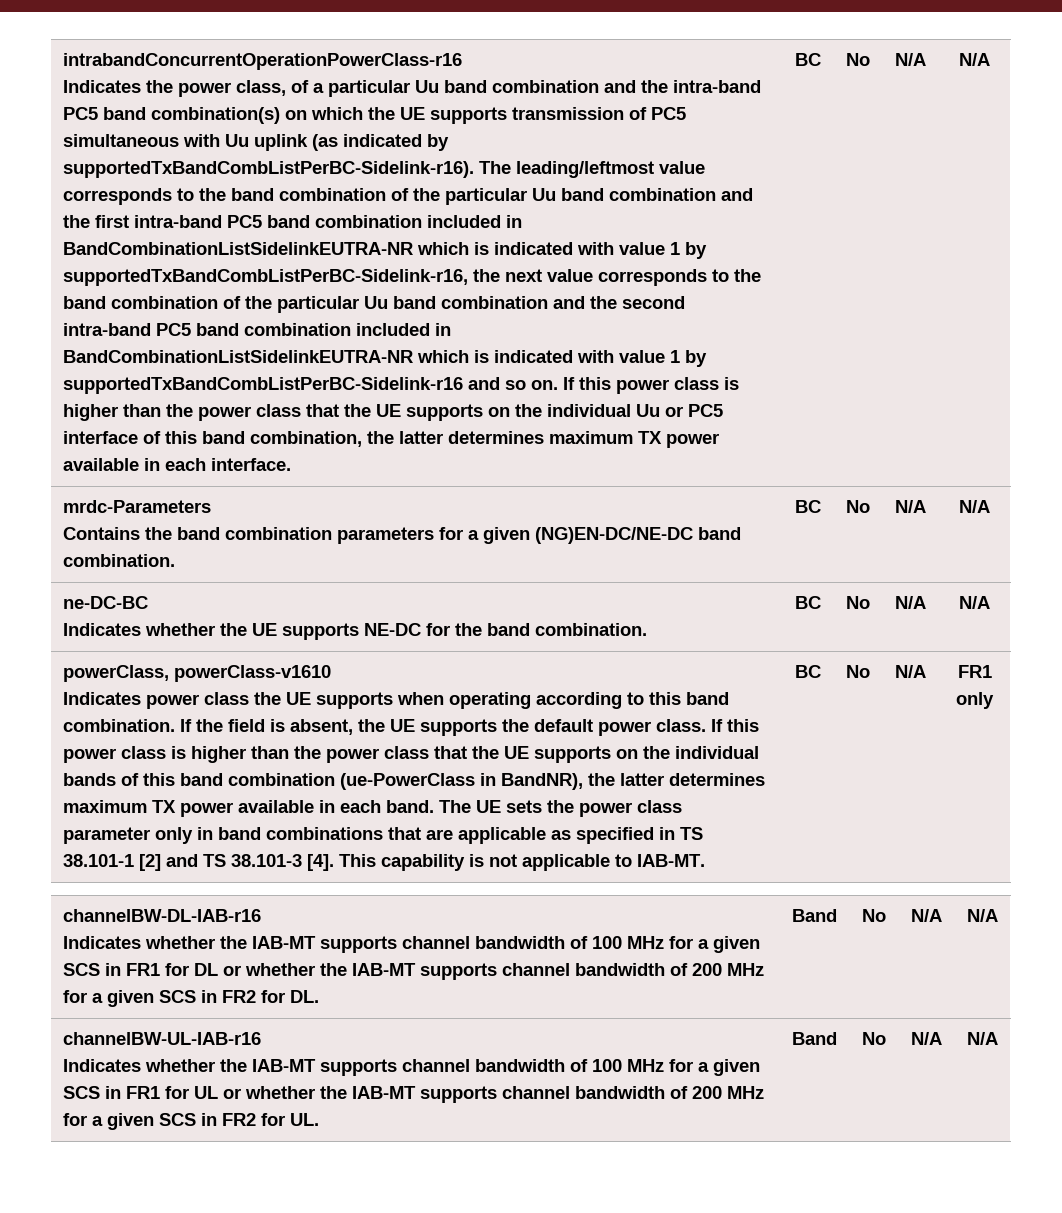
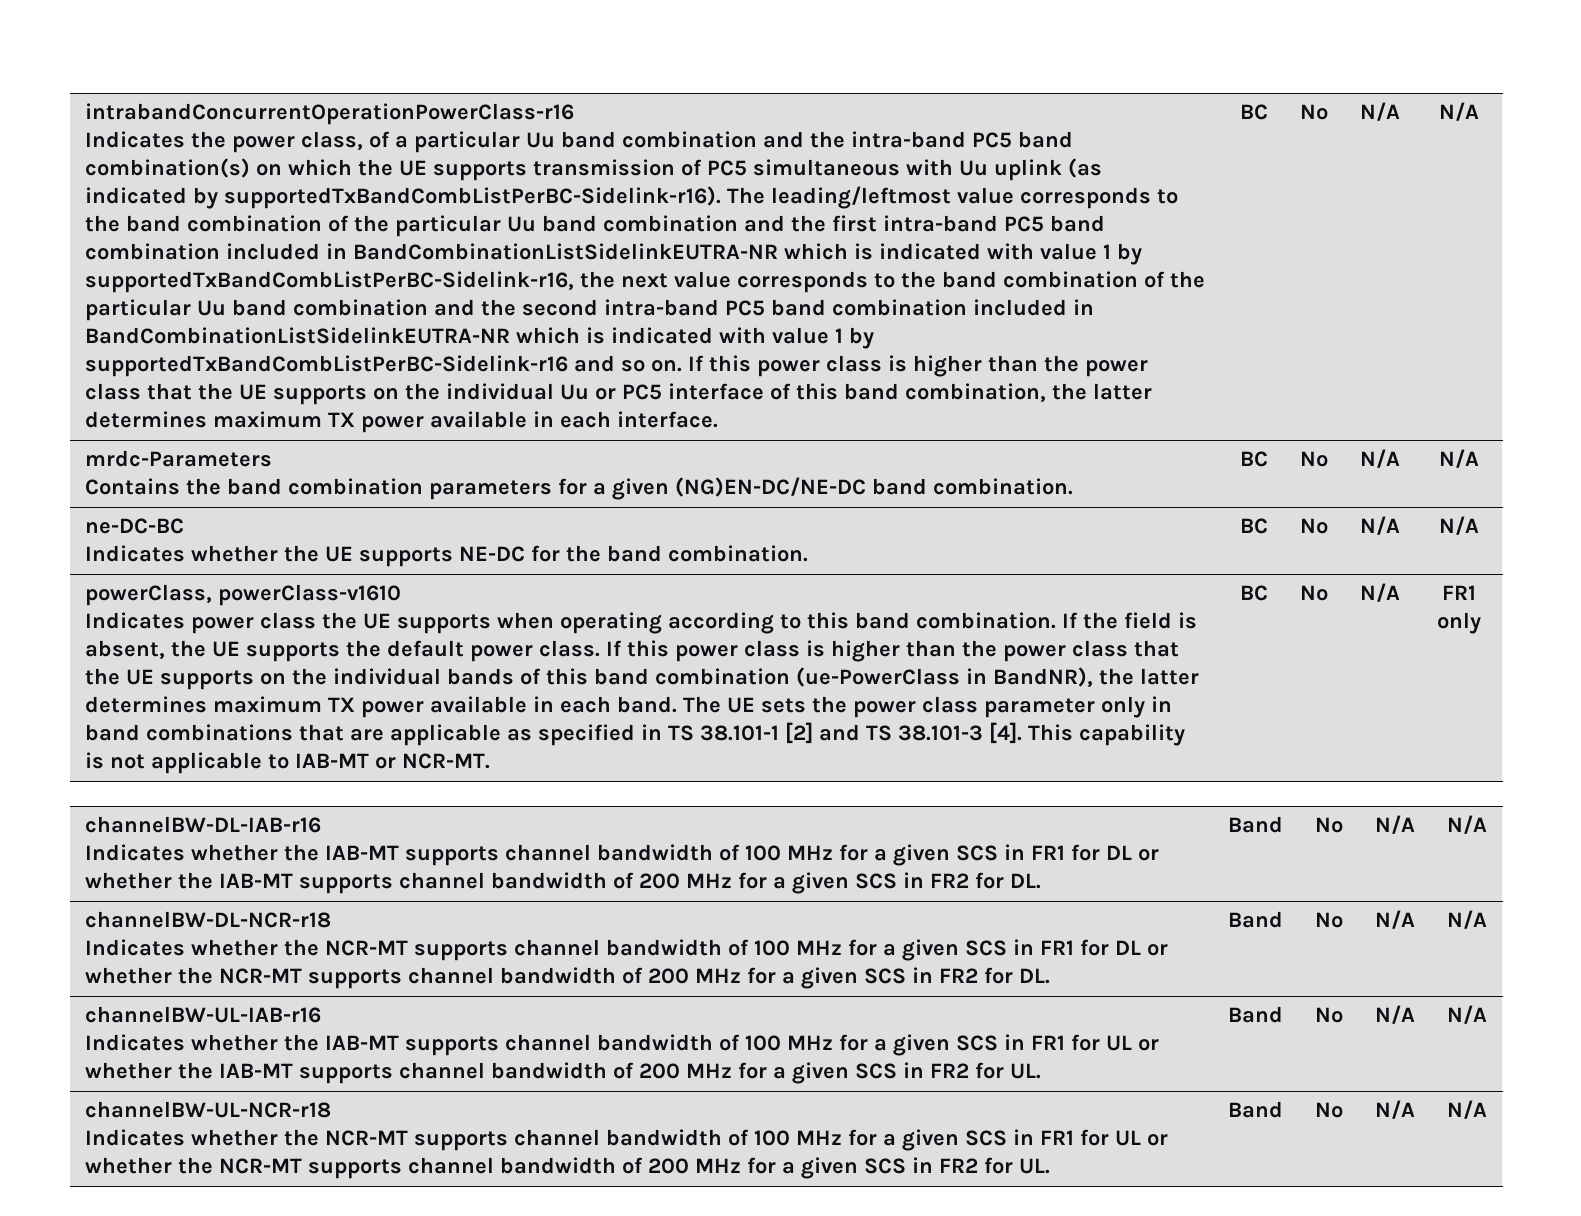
[636,854,705,867] IAB-MT. -> [295,753,491,769] IAB-MT or NCR-MT.
(998, 915) none -> [85,911,332,928] [85,939,1169,961] [85,967,1051,989] [1227,911,1283,928] [1314,912,1343,928] [1374,910,1415,929] [1446,910,1487,929] // channelBW-DL-NCR-r18 // Indicates whether the NCR-MT supports channel bandwidth of 100 MHz for a given SCS in FR1 for DL or whether the NCR-MT supports channel bandwidth of 200 MHz for a given SCS in FR2 for DL. | Band | No | N/A | N/A
(998, 1038) none -> [85,1101,332,1118] [85,1129,1169,1151] [85,1157,1051,1179] [1227,1101,1283,1118] [1314,1102,1343,1118] [1374,1100,1415,1119] [1446,1100,1487,1119] // channelBW-UL-NCR-r18 // Indicates whether the NCR-MT supports channel bandwidth of 100 MHz for a given SCS in FR1 for UL or whether the NCR-MT supports channel bandwidth of 200 MHz for a given SCS in FR2 for UL. | Band | No | N/A | N/A

